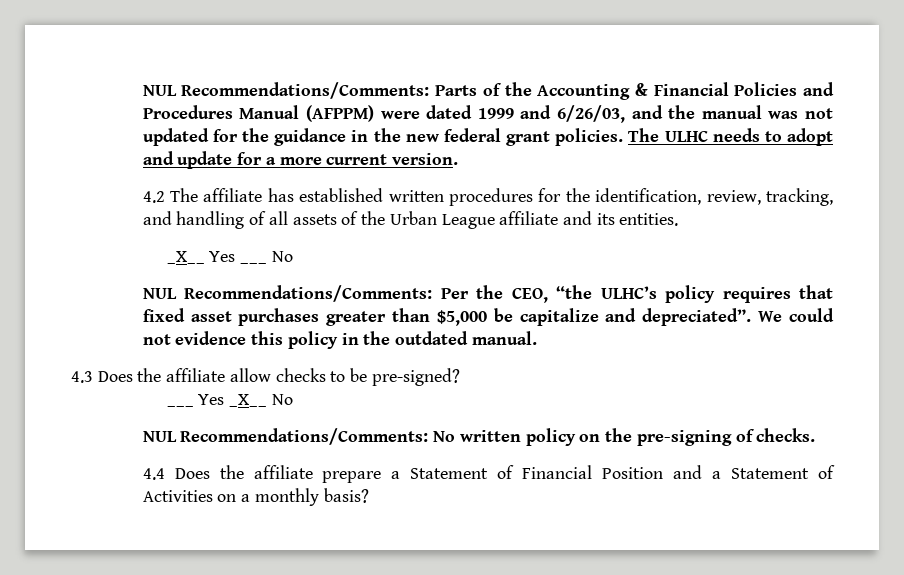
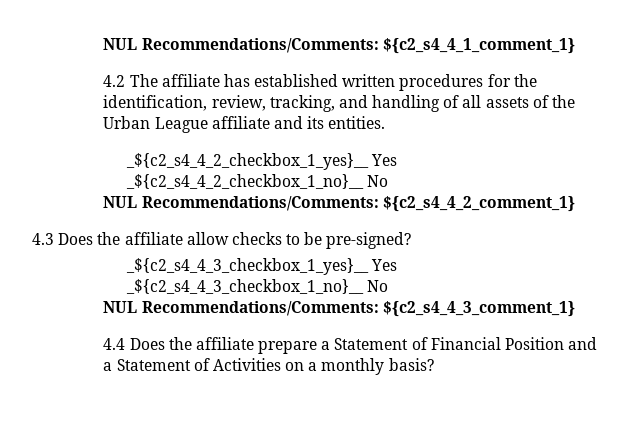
[142,82,834,100] [142,105,833,123] [142,128,833,146] [142,151,459,169] NUL Recommendations/Comments: Parts of the Accounting & Financial Policies and Procedures Manual (AFPPM) were dated 1999 and 6/26/03, and the manual was not updated for the guidance in the new federal grant policies. The ULHC needs to adopt and update for a more current version. -> [103,38,575,54] NUL Recommendations/Comments: ${c2_s4_4_1_comment_1}
[166,251,236,264] [240,262,268,264] [271,251,293,262] [142,285,833,303] [142,308,834,326] [142,331,537,349] _X__ Yes ___ No // NUL Recommendations/Comments: Per the CEO, “the ULHC’s policy requires that fixed asset purchases greater than $5,000 be capitalize and depreciated”. We could not evidence this policy in the outdated manual. -> [126,153,398,170] [126,174,389,189] [103,196,575,212] _${c2_s4_4_2_checkbox_1_yes}__ Yes _${c2_s4_4_2_checkbox_1_no}__ No // NUL Recommendations/Comments: ${c2_s4_4_2_comment_1}
[166,405,194,407] [198,394,293,407] [142,428,816,446] ___ Yes _X__ No // NUL Recommendations/Comments: No written policy on the pre-signing of checks. -> [126,258,398,275] [126,279,389,294] [103,301,575,317] _${c2_s4_4_3_checkbox_1_yes}__ Yes _${c2_s4_4_3_checkbox_1_no}__ No // NUL Recommendations/Comments: ${c2_s4_4_3_comment_1}

